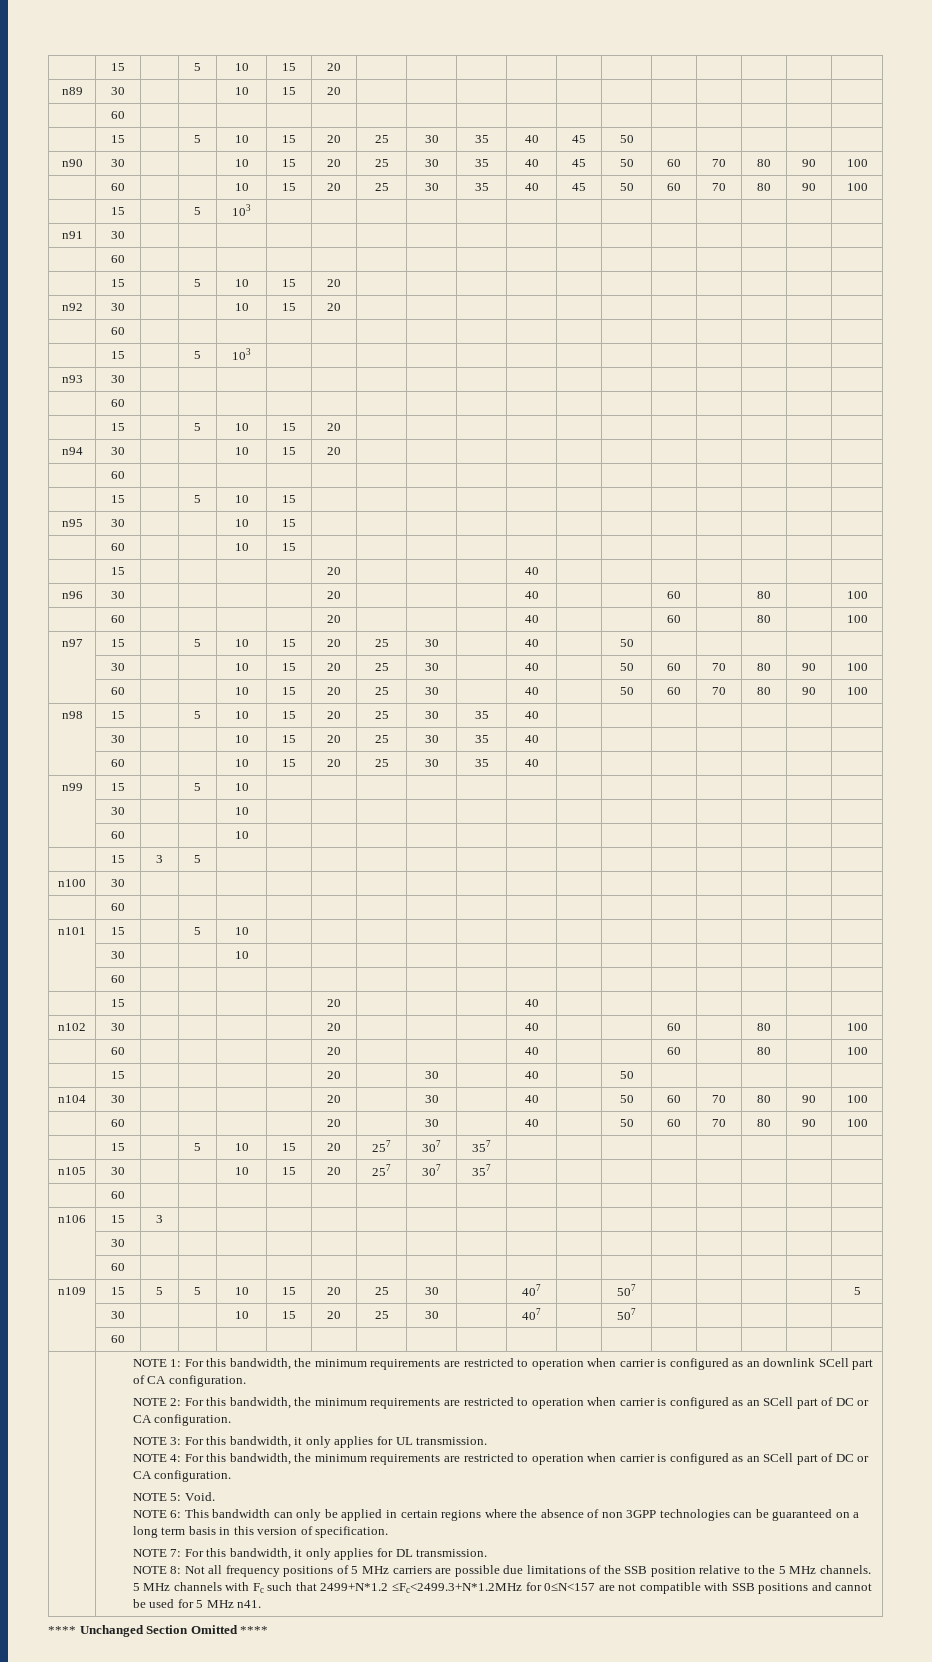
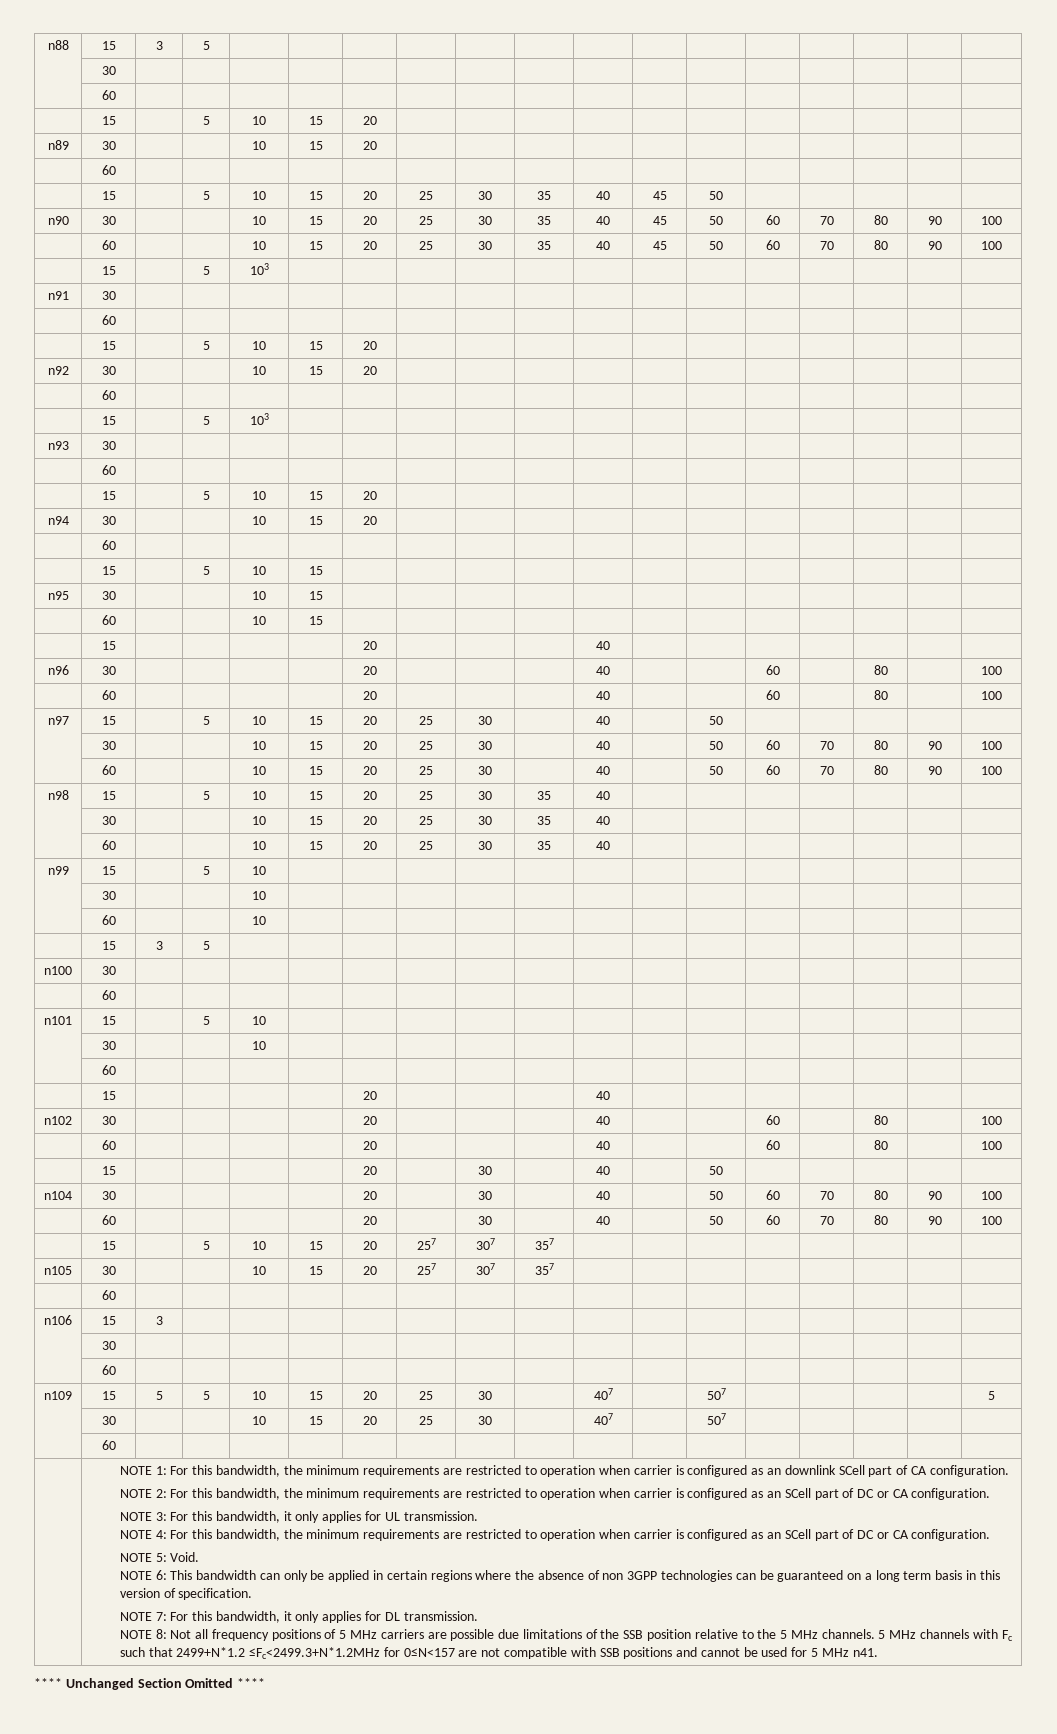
(111, 67) none -> [47,40,69,50] [101,41,116,50] [155,41,163,50] [202,41,210,50] [101,66,116,75] [101,90,116,100] n88 | 15 | 3 | 5 | | | | | | | | | | | | | | // | 30 | | | | | | | | | | | | | | | | // | 60 | | | | | | | | | | | | | | | | //

